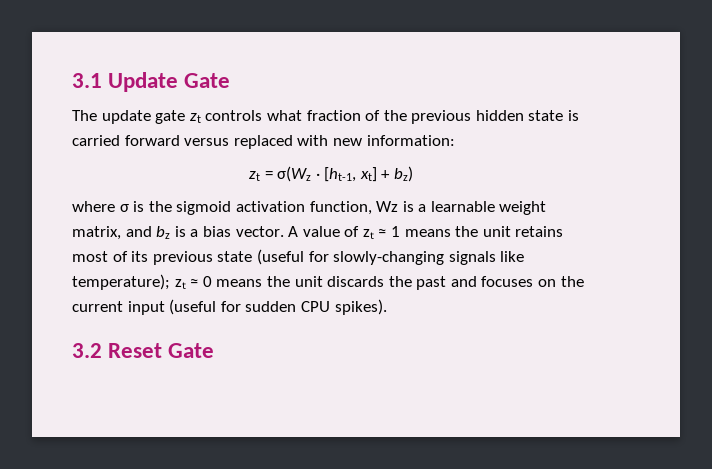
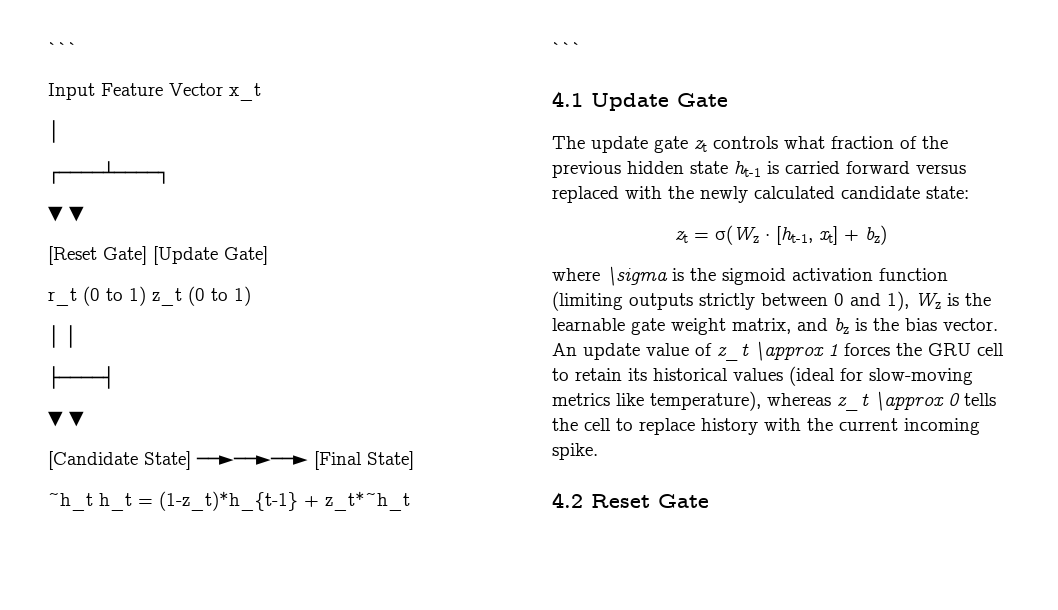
[72,73,102,88] 3.1 -> [48,42,78,55] [48,83,261,101] [48,120,59,143] [48,161,169,184] [48,206,84,222] [48,246,268,265] [48,286,251,306] [48,325,76,348] [48,366,114,389] [48,411,84,427] [48,451,414,470] [48,491,410,511] [552,42,582,55] [552,91,583,107] ``` // Input Feature Vector x_t // │ // ┌────┴────┐ // ▼ ▼ // [Reset Gate] [Update Gate] // r_t (0 to 1) z_t (0 to 1) // │ │ // ├────┤ // ▼ ▼ // [Candidate State] ──►──►──► [Final State] // ~h_t h_t = (1-z_t)*h_{t-1} + z_t*~h_t // ``` // 4.1
(564, 115) none -> [734,161,761,177] ht-1
[332,135,455,146] new information: -> [668,186,969,203] the newly calculated candidate state:
[119,204,129,212] σ -> [606,266,668,286] \sigma
[309,201,495,215] function, Wz is a learnable -> [879,268,948,281] [552,291,991,311] [552,318,665,335] function (limiting outputs strictly between 0 and 1), Wz is the learnable gate
[190,229,199,237] a -> [873,318,899,331] the
[288,226,564,239] [72,249,525,265] [72,274,584,290] [72,299,387,315] [72,343,102,358] A value of zₜ ≈ 1 means the unit retains most of its previous state (useful for slowly-changing signals like temperature); zₜ ≈ 0 means the unit discards the past and focuses on the current input (useful for sudden CPU spikes). // 3.2 -> [552,341,1004,361] [552,366,973,386] [552,391,996,411] [552,418,980,435] [552,443,598,460] [552,492,583,508] An update value of z_t \approx 1 forces the GRU cell to retain its historical values (ideal for slow-moving metrics like temperature), whereas z_t \approx 0 tells the cell to replace history with the current incoming spike. // 4.2

